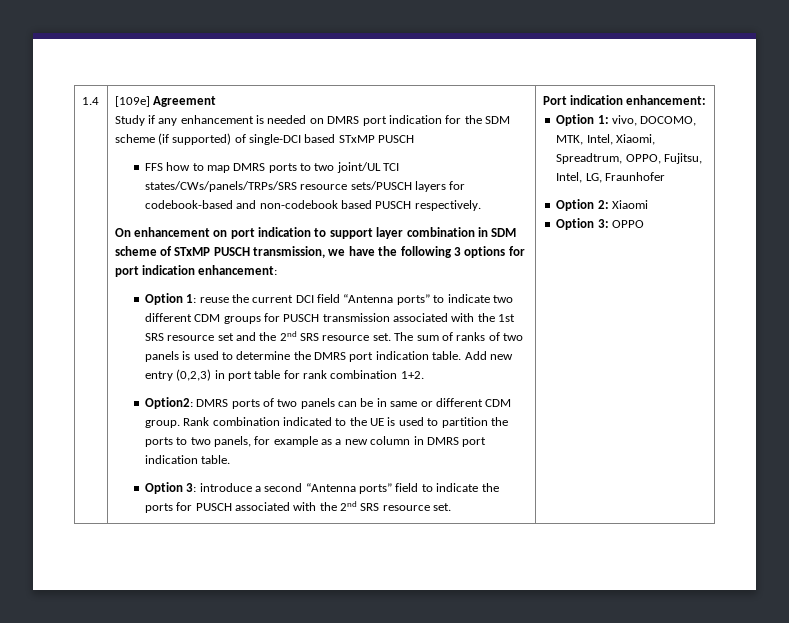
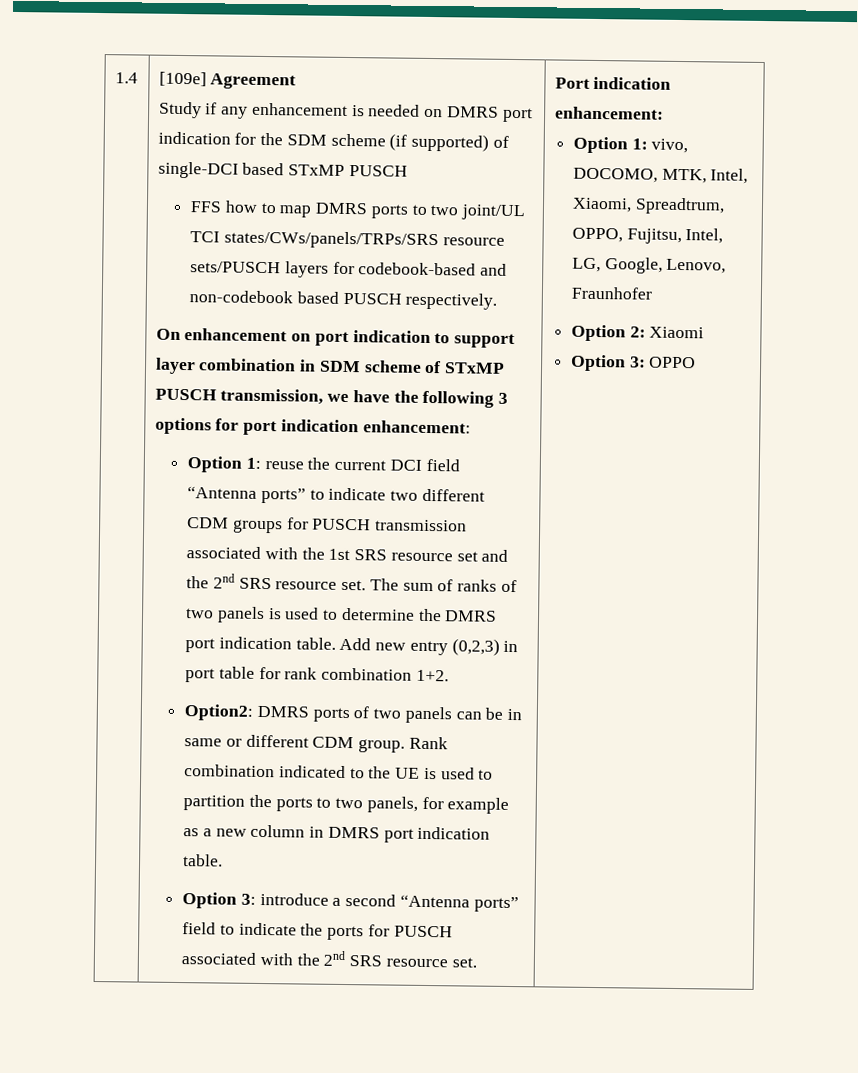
(602, 178) none -> [604,257,727,274] Google, Lenovo,

